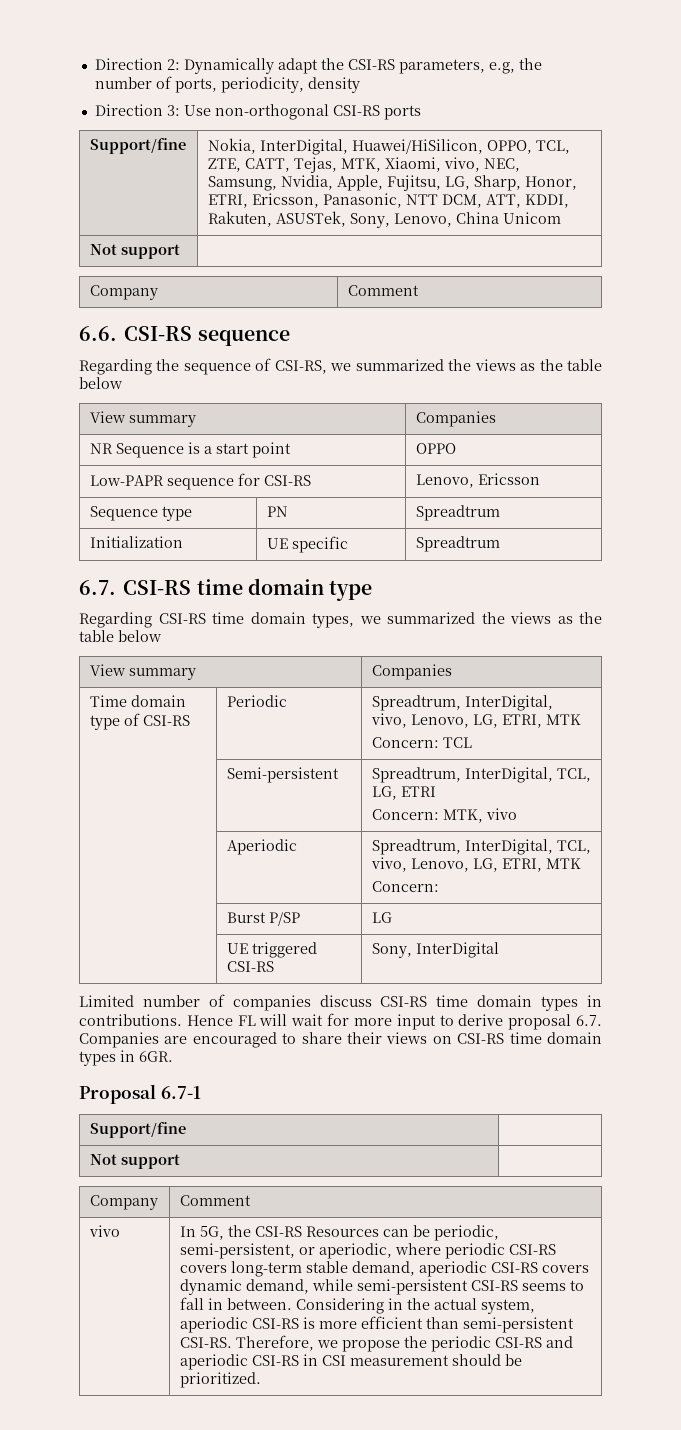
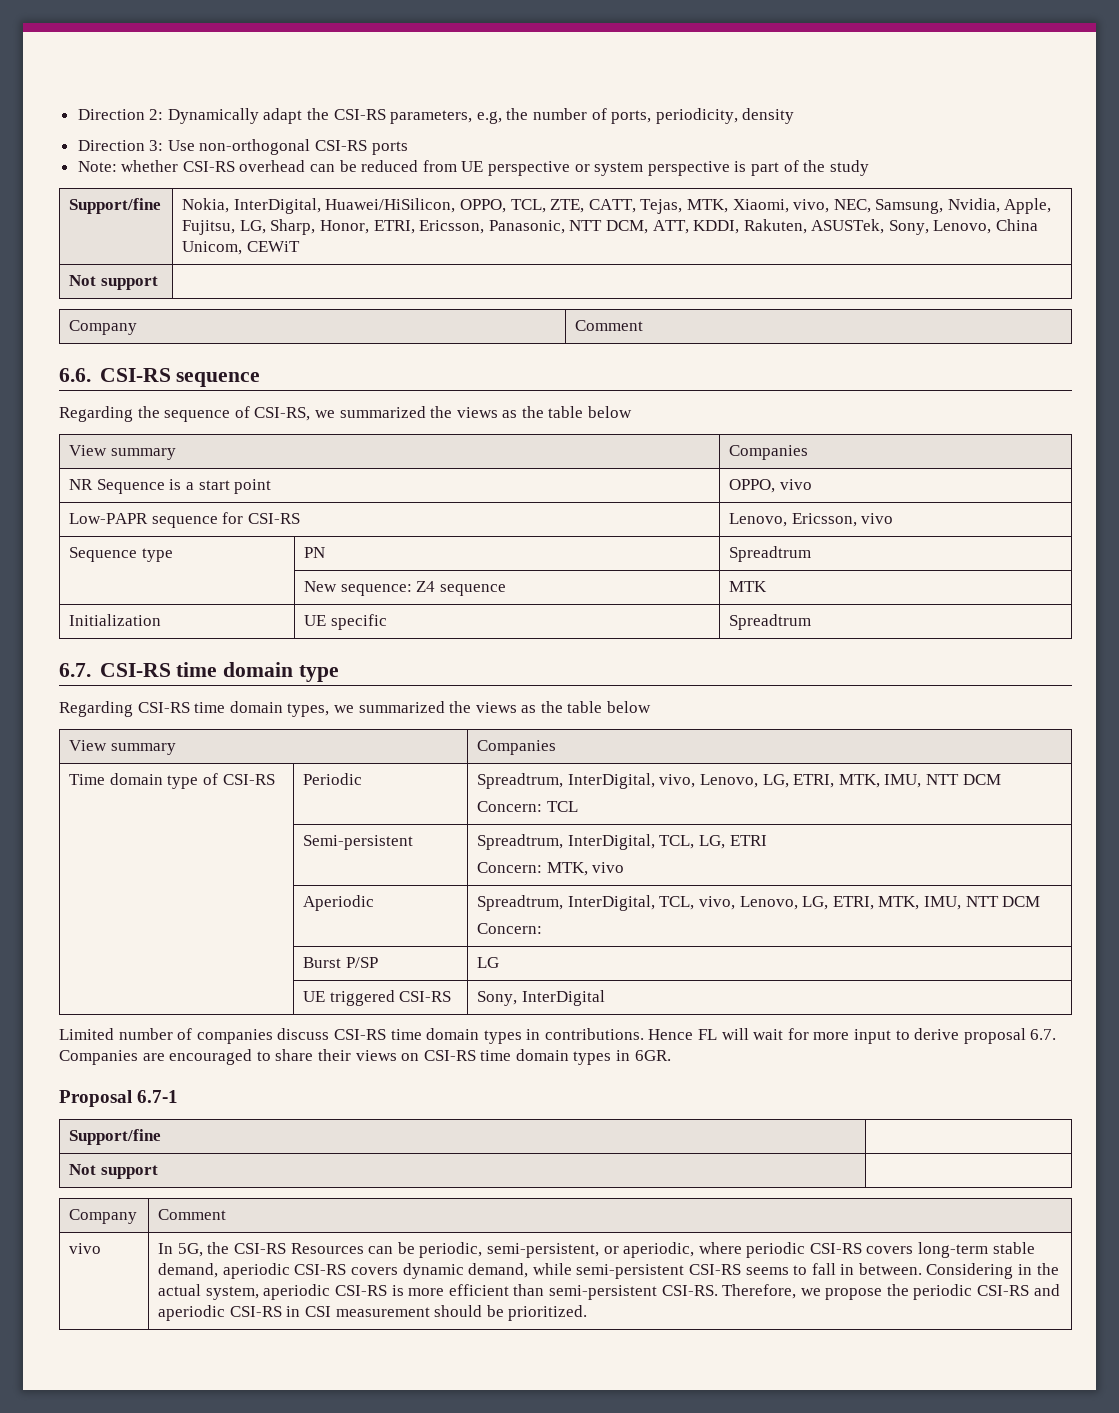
(421, 112) none -> [77,160,869,176] // Note: whether CSI-RS overhead can be reduced from UE perspective or system perspective is part of the study
[502,212,561,224] Unicom -> [182,241,300,255] Unicom, CEWiT
[415,443,456,454] OPPO -> [729,479,812,493] OPPO, vivo
[477,473,540,485] Ericsson -> [791,513,894,527] Ericsson, vivo
(500, 513) none -> [304,581,506,596] [729,581,768,592] // | New sequence: Z4 sequence | MTK
[545,714,581,725] MTK -> [838,774,1001,788] MTK, IMU, NTT DCM
[545,858,581,869] MTK -> [878,896,1041,910] MTK, IMU, NTT DCM

